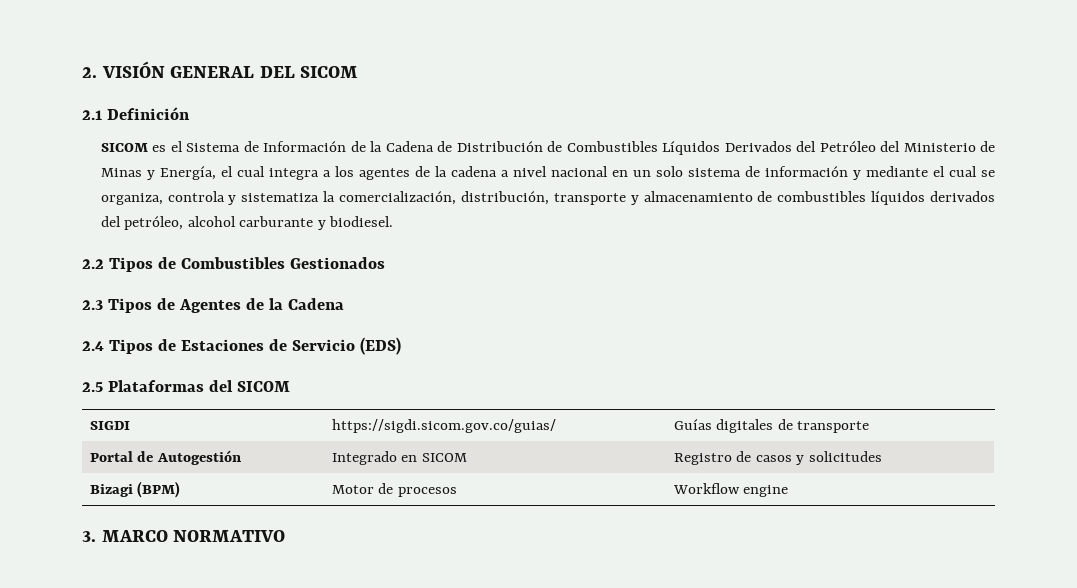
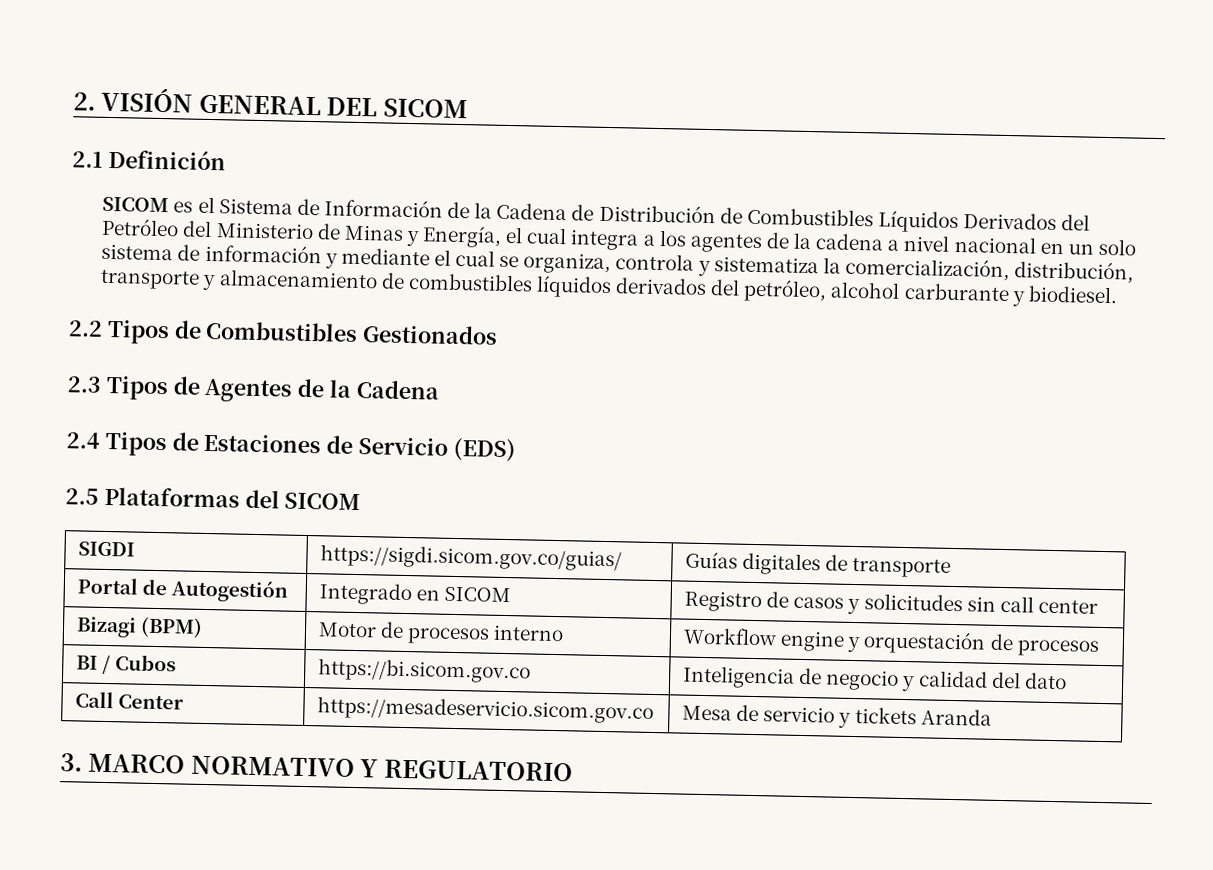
(882, 456) none -> [966,595,1098,614] sin call center
(457, 492) none -> [493,624,565,642] interno
(789, 491) none -> [847,630,1099,657] [76,654,177,675] [318,658,532,684] [682,665,1067,692] [75,691,185,710] [317,696,655,725] [682,704,992,728] y orquestación de procesos // BI / Cubos | https://bi.sicom.gov.co | Inteligencia de negocio y calidad del dato // Call Center | https://mesadeservicio.sicom.gov.co | Mesa de servicio y tickets Aranda
(286, 536) none -> [360,759,573,782] Y REGULATORIO

